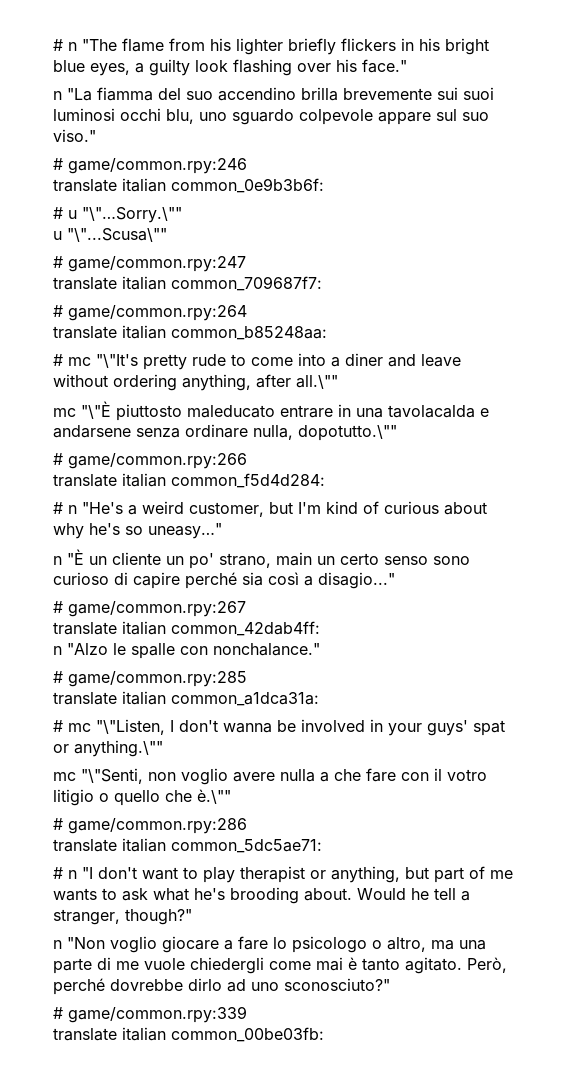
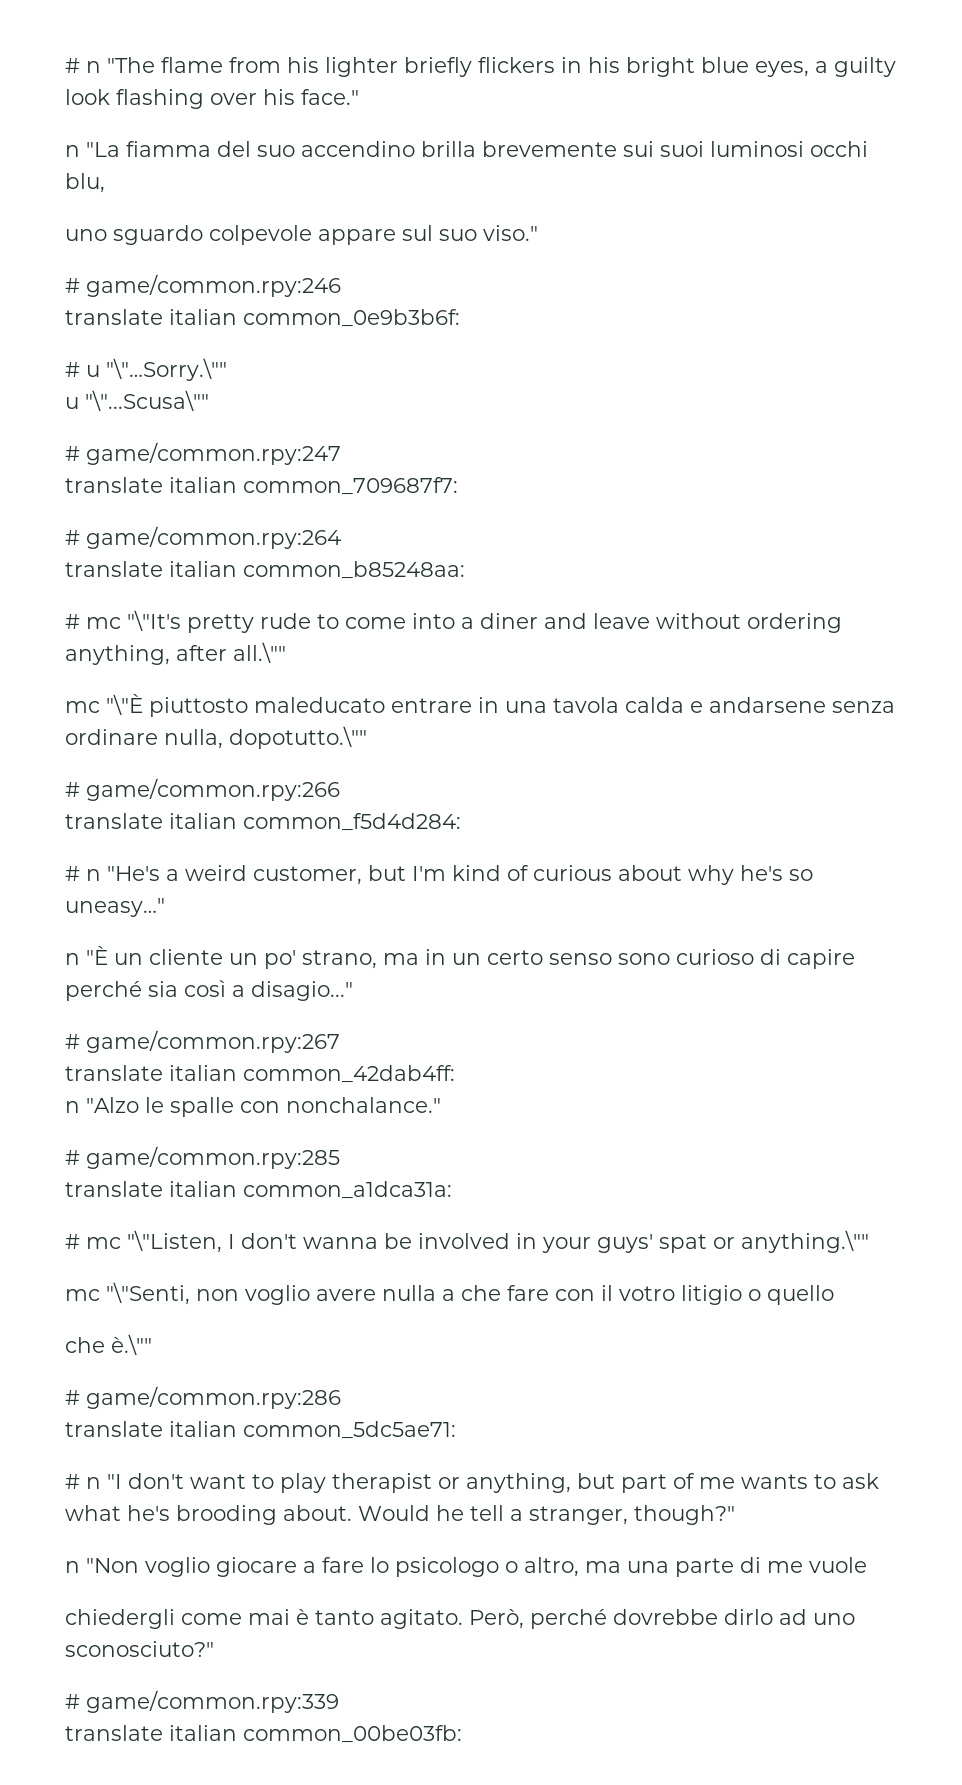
(194, 116) none -> (105, 183) //
[388,405,475,418] tavolacalda -> [553,697,684,713] tavola calda
[276,552,312,566] main -> [383,949,446,965] ma in
(160, 798) none -> (834, 1295) //
(185, 964) none -> (867, 1565) //

